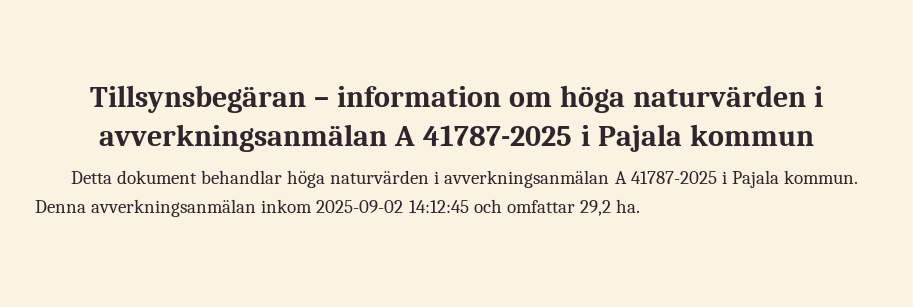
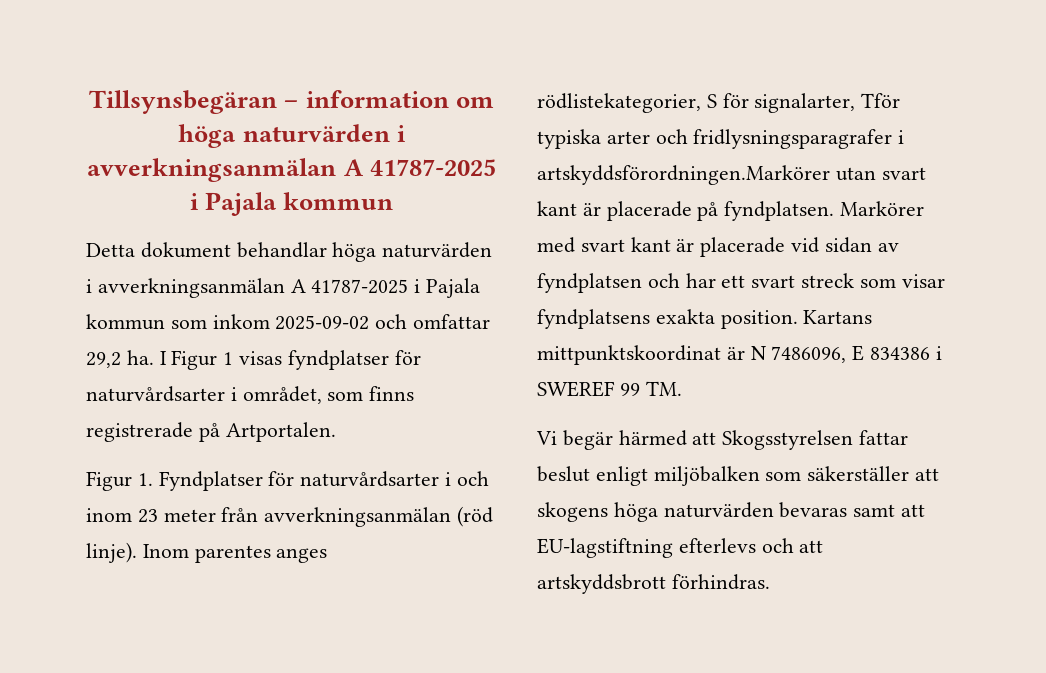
[784,170,859,184] [35,199,257,217] kommun. Denna avverkningsanmälan -> [86,314,207,330] kommun som
[408,200,469,213] 14:12:45 -> (370, 322) none
(641, 206) none -> [159,350,421,370] [86,386,415,404] [86,422,336,442] [86,471,489,491] [86,506,494,527] [86,542,328,563] [537,93,901,113] [537,129,905,149] [537,165,926,185] [537,201,925,221] [537,237,899,257] [537,273,945,293] [537,309,873,329] [537,345,942,365] [537,381,682,397] [536,430,909,450] [537,466,940,486] [537,502,926,522] [537,538,824,558] [537,574,770,594] I Figur 1 visas fyndplatser för naturvårdsarter i området, som finns registrerade på Artportalen. // Figur 1. Fyndplatser för naturvårdsarter i och inom 23 meter från avverkningsanmälan (röd linje). Inom parentes anges rödlistekategorier, S för signalarter, Tför typiska arter och fridlysningsparagrafer i artskyddsförordningen.Markörer utan svart kant är placerade på fyndplatsen. Markörer med svart kant är placerade vid sidan av fyndplatsen och har ett svart streck som visar fyndplatsens exakta position. Kartans mittpunktskoordinat är N 7486096, E 834386 i SWEREF 99 TM. // Vi begär härmed att Skogsstyrelsen fattar beslut enligt miljöbalken som säkerställer att skogens höga naturvärden bevaras samt att EU-lagstiftning efterlevs och att artskyddsbrott förhindras.

